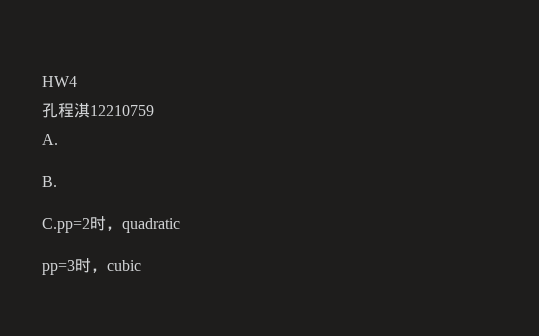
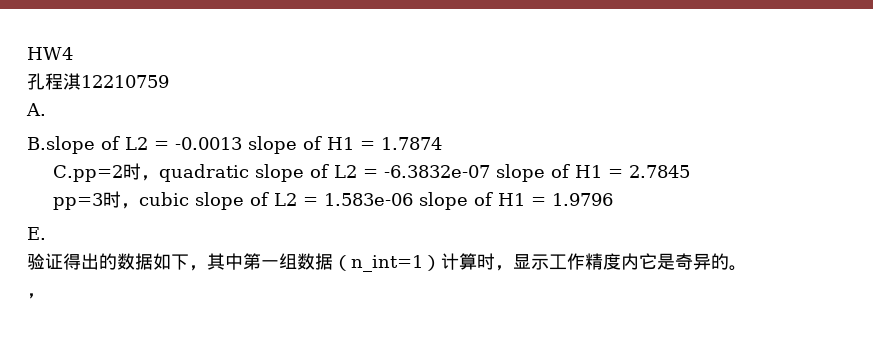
[42,176,57,187] [42,216,180,233] [42,258,141,275] B. // C.pp=2时，quadratic // pp=3时，cubic -> [27,136,442,154] [52,163,690,182] [52,191,613,210] [27,227,46,240] [27,253,747,272] [27,293,45,299] B.slope of L2 = -0.0013 slope of H1 = 1.7874 // C.pp=2时，quadratic slope of L2 = -6.3832e-07 slope of H1 = 2.7845 // pp=3时，cubic slope of L2 = 1.583e-06 slope of H1 = 1.9796 // E. // 验证得出的数据如下，其中第一组数据（n_int=1）计算时，显示工作精度内它是奇异的。 // ，

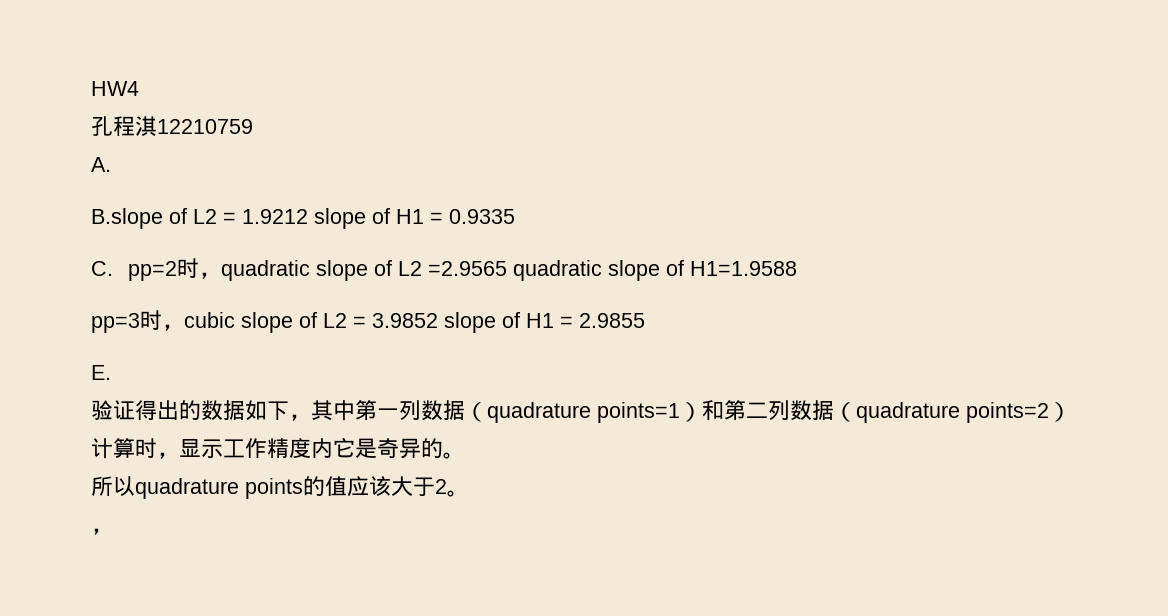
[175,136,442,154] [52,165,123,182] -0.0013 slope of H1 = 1.7874 // C.pp=2 -> [242,208,515,229] [91,261,178,281] 1.9212 slope of H1 = 0.9335 // C. pp=2
[362,164,690,182] = -6.3832e-07 slope of H1 = 2.7845 -> [428,260,798,281] =2.9565 quadratic slope of H1=1.9588
[323,192,613,210] 1.583e-06 slope of H1 = 1.9796 -> [372,312,645,333] 3.9852 slope of H1 = 2.9855
[279,253,423,272] 组数据（n_int=1 -> [399,400,1049,423] 列数据（quadrature points=1）和第二列数据（quadrature points=2
(747, 268) none -> [91,476,469,499] // 所以quadrature points的值应该大于2。

